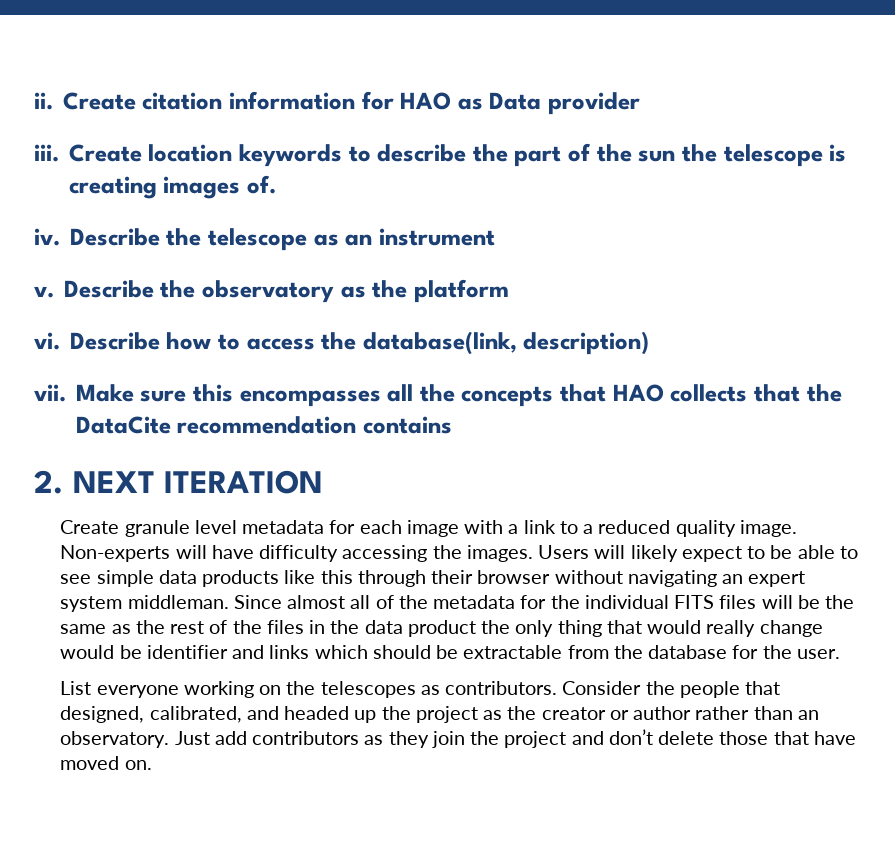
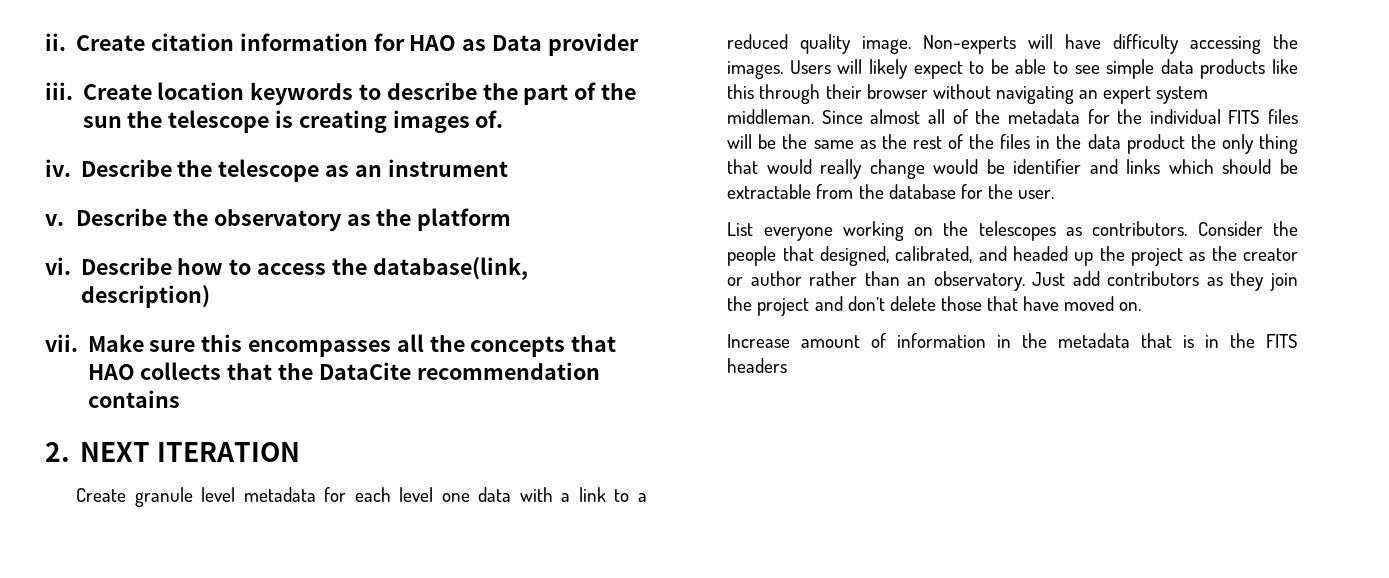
[406,520,459,537] image -> [399,487,512,502] level one data
(152, 765) none -> [727,333,1298,348] [727,358,788,373] // Increase amount of information in the metadata that is in the FITS headers

